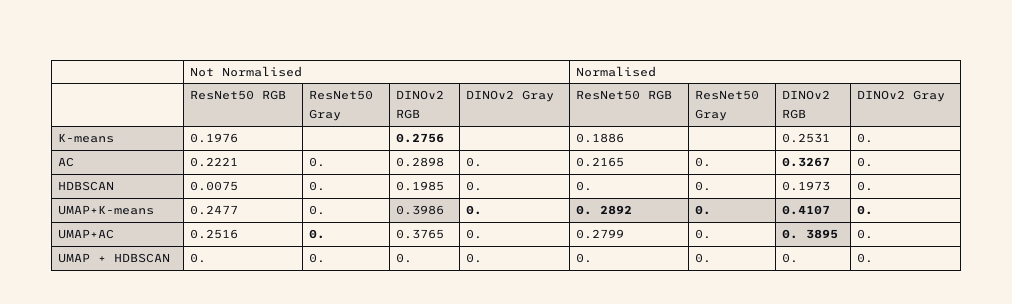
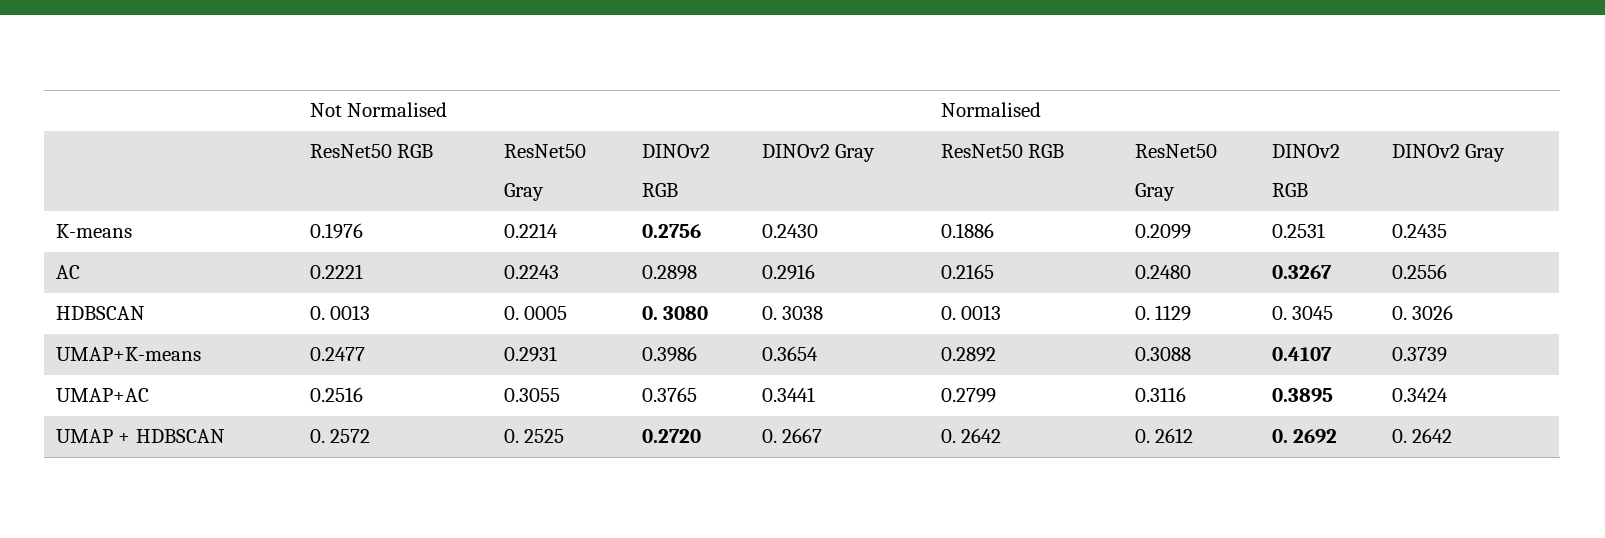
(238, 138) none -> [503,223,558,238] 0.2214
(444, 138) none -> [761,224,818,238] 0.2430
(624, 138) none -> [1134,224,1191,239] 0.2099
[856,133,873,143] 0. -> [1391,224,1447,238] 0.2435
[308,157,325,167] 0. -> [503,265,559,279] 0.2243
[465,157,482,167] 0. -> [761,264,815,280] 0.2916
[694,157,711,167] 0. -> [1134,265,1191,279] 0.2480
[856,157,873,167] [57,181,114,191] [189,181,238,191] [308,181,325,191] [395,181,444,191] [465,181,482,191] [575,181,592,191] [694,181,711,191] [781,181,830,191] [856,181,873,191] 0. // HDBSCAN | 0.0075 | 0. | 0.1985 | 0. | 0. | 0. | 0.1973 | 0. -> [1391,264,1447,279] [55,306,145,320] [309,305,371,320] [503,306,568,320] [641,306,709,320] [761,306,824,320] [940,305,1002,320] [1134,305,1192,321] [1271,306,1334,320] [1391,305,1454,320] 0.2556 // HDBSCAN | 0. 0013 | 0. 0005 | 0. 3080 | 0. 3038 | 0. 0013 | 0. 1129 | 0. 3045 | 0. 3026
[308,205,325,215] 0. -> [503,346,557,362] 0.2931
[465,205,482,215] [575,205,632,215] [694,205,711,215] 0. | 0. 2892 | 0. -> [761,346,818,361] [940,347,996,362] [1134,347,1191,361] 0.3654 | 0.2892 | 0.3088
[856,205,873,215] 0. -> [1391,347,1447,362] 0.3739
[308,229,325,239] 0. -> [503,388,560,402] 0.3055
[465,229,482,239] 0. -> [761,387,815,402] 0.3441
[694,229,711,239] [781,229,838,239] [856,229,873,239] 0. | 0. 3895 | 0. -> [1134,387,1186,402] [1271,388,1333,403] [1391,388,1448,402] 0.3116 | 0.3895 | 0.3424
[308,253,325,263] [395,253,412,263] [465,253,482,263] [575,253,592,263] [694,253,711,263] [781,253,798,263] [856,253,873,263] | 0. | 0. | 0. | 0. | 0. | 0. | 0. -> [330,429,371,443] [503,429,565,443] [641,429,701,443] [761,428,823,443] [940,428,1002,443] [1134,428,1194,443] [1271,429,1338,444] [1391,428,1453,443] 2572 | 0. 2525 | 0.2720 | 0. 2667 | 0. 2642 | 0. 2612 | 0. 2692 | 0. 2642

